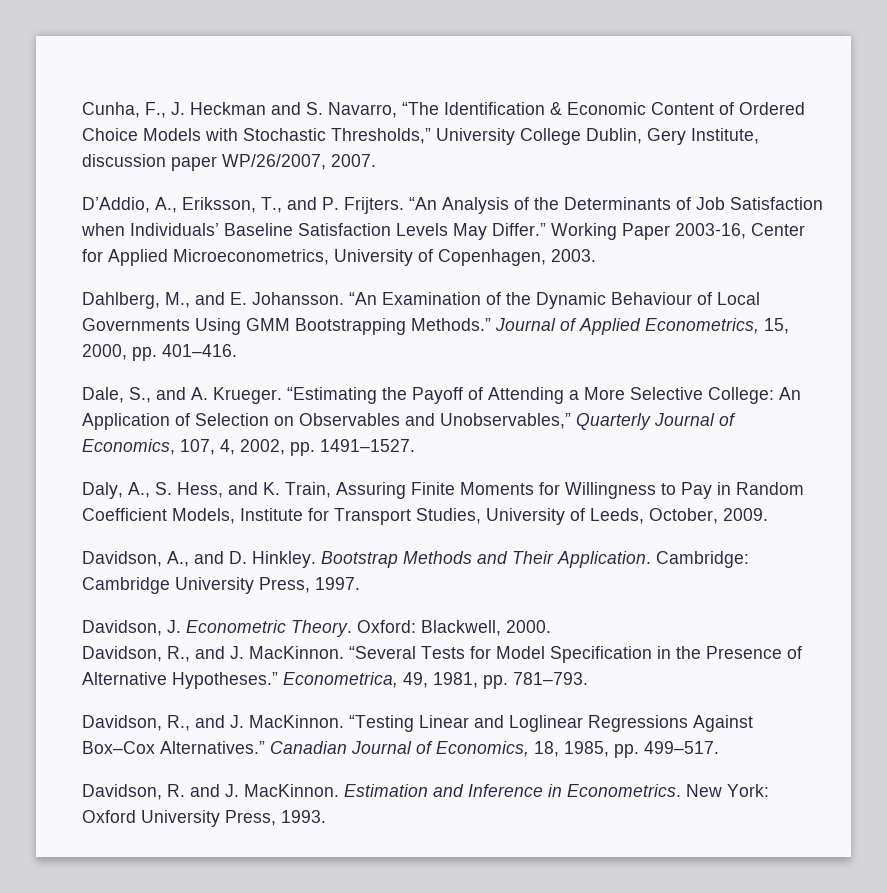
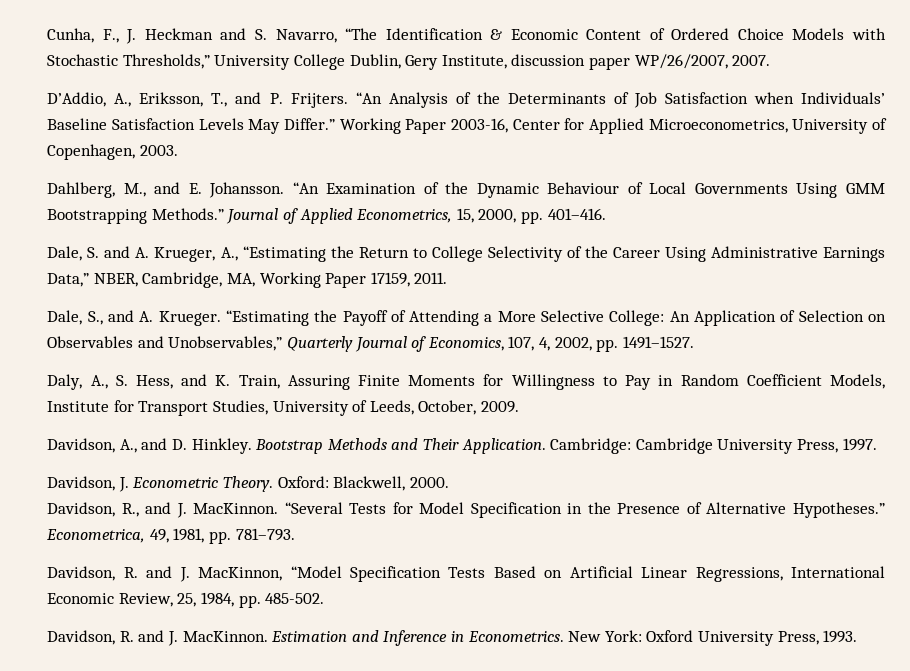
(237, 350) none -> [47,246,885,262] [47,272,448,288] // Dale, S. and A. Krueger, A., “Estimating the Return to College Selectivity of the Career Using Administrative Earnings Data,” NBER, Cambridge, MA, Working Paper 17159, 2011.
[166,715,753,732] [81,741,719,758] R., and J. MacKinnon. “Testing Linear and Loglinear Regressions Against Box–Cox Alternatives.” Canadian Journal of Economics, 18, 1985, pp. 499–517. -> [123,566,885,582] [47,592,325,608] R. and J. MacKinnon, “Model Specification Tests Based on Artificial Linear Regressions, International Economic Review, 25, 1984, pp. 485-502.

